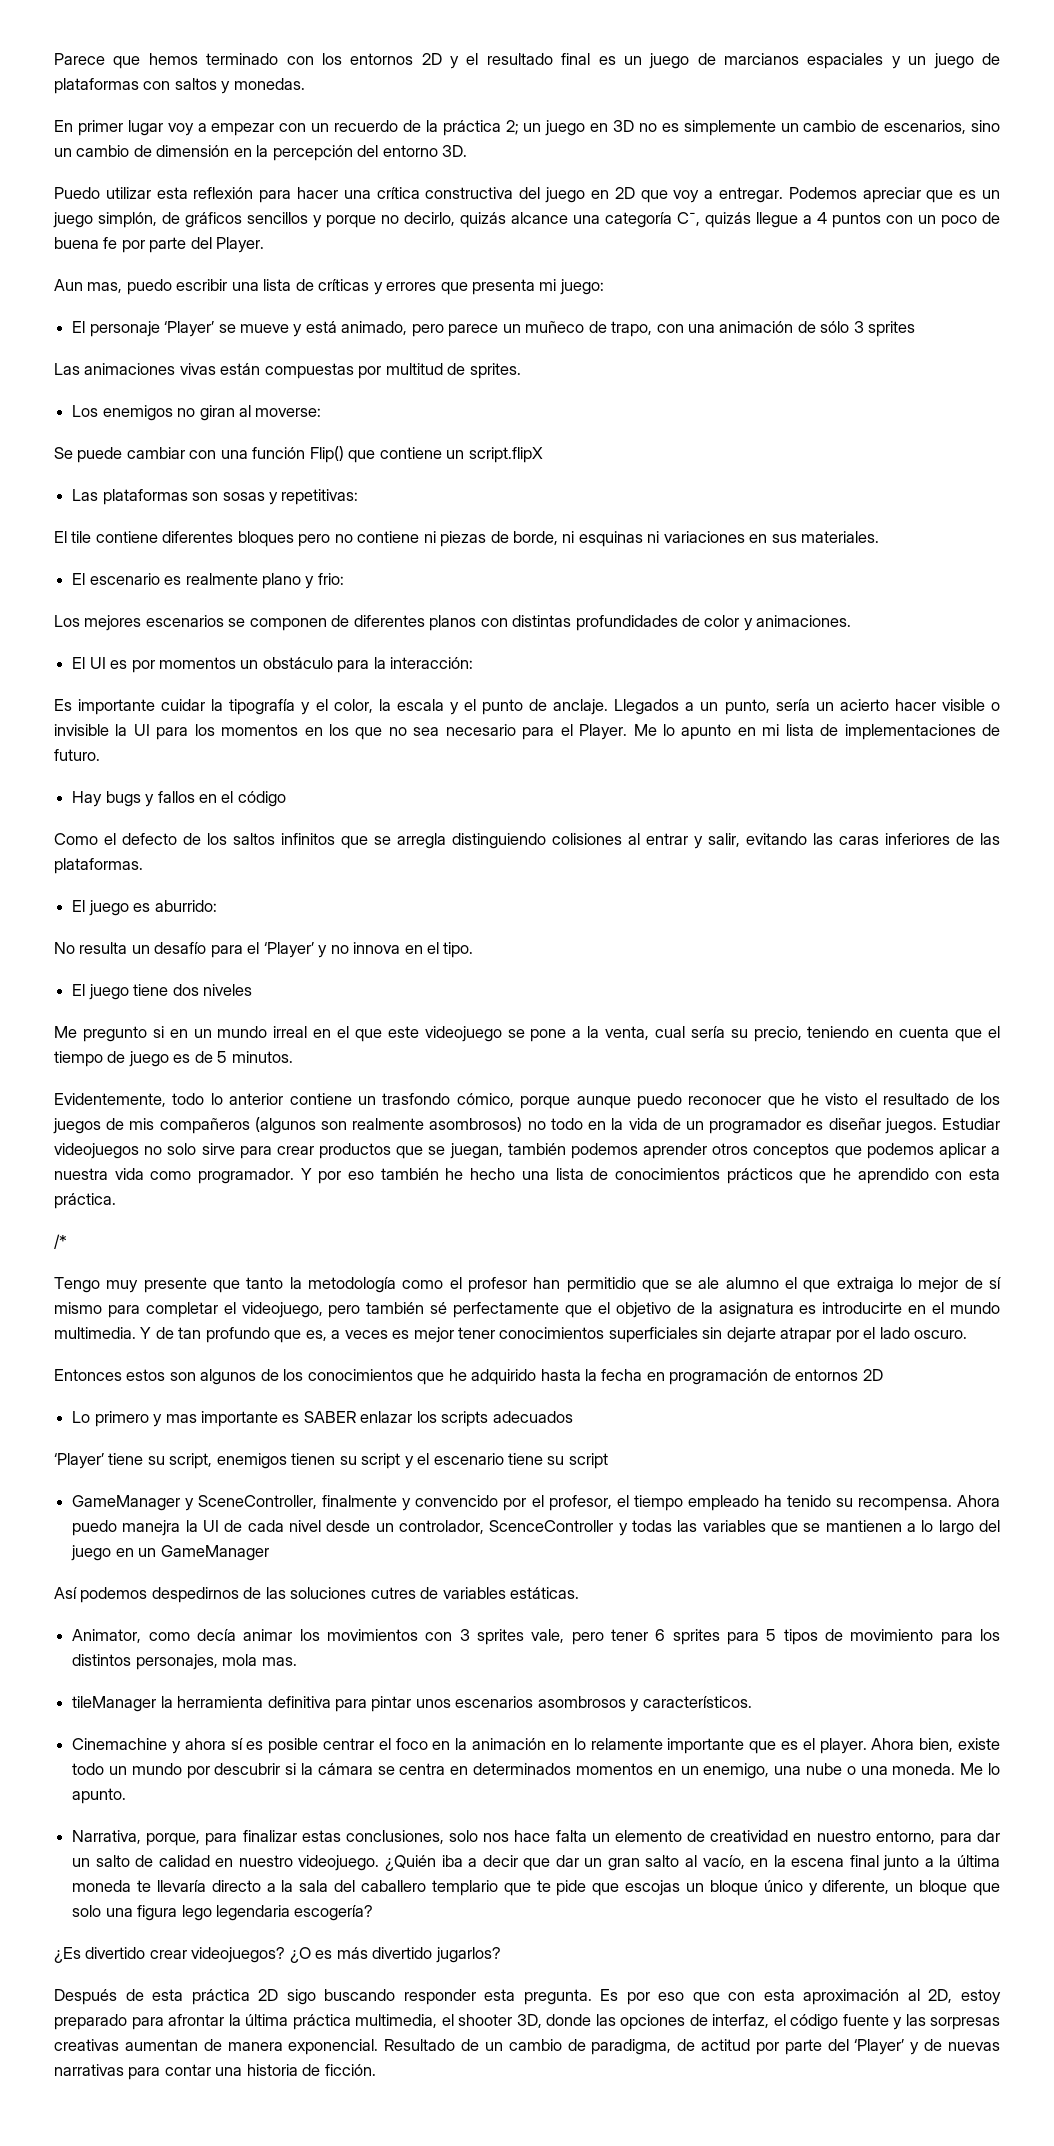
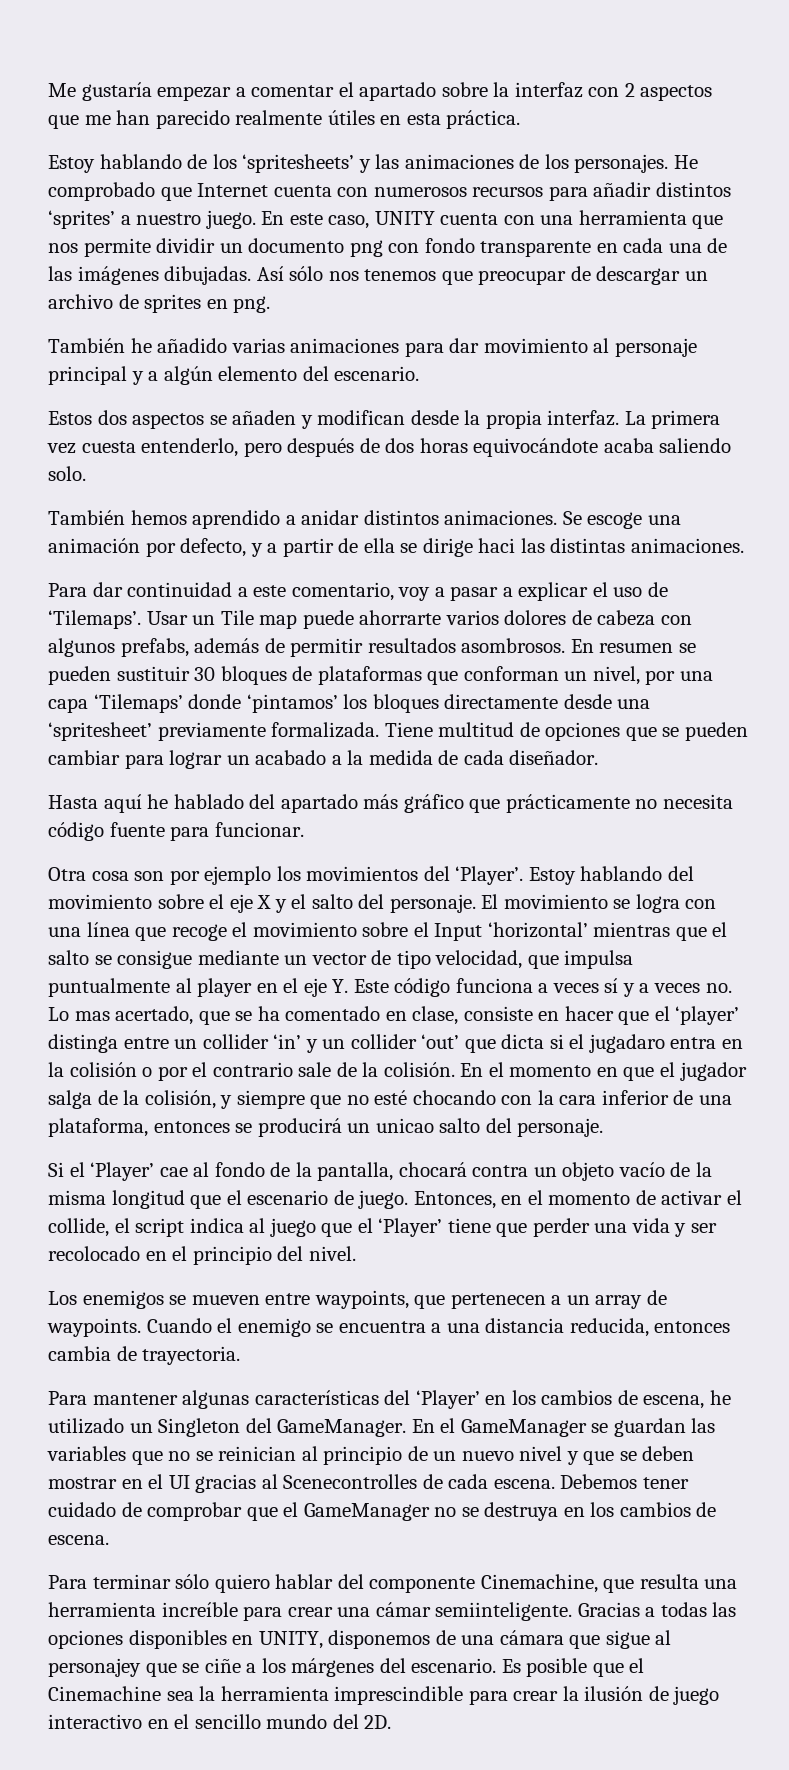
[54,53,1001,69] [54,78,305,94] [54,120,1000,136] [54,145,468,161] [54,187,1001,203] [53,212,1000,228] [54,237,265,253] [54,279,604,295] [72,321,916,337] [54,363,521,379] [72,405,322,421] [54,446,543,463] [72,489,359,505] [54,531,880,547] [72,573,344,589] [54,615,852,631] [72,657,474,673] [54,699,1001,715] [54,724,1000,740] [54,749,100,761] [72,791,286,807] [54,833,1000,849] [54,858,143,874] [72,900,217,916] [54,942,474,958] [72,984,252,1000] [54,1026,1000,1042] [54,1051,293,1067] [54,1093,1001,1109] [53,1117,1001,1134] [54,1143,1000,1159] [54,1168,1001,1184] [54,1193,116,1209] [54,1234,67,1249] [54,1277,1002,1293] [54,1302,1001,1318] [54,1327,968,1343] [54,1369,883,1385] [72,1411,573,1427] [54,1453,608,1469] [72,1495,1001,1511] [72,1520,1001,1536] [71,1545,269,1561] [54,1587,580,1603] [72,1629,1000,1645] [72,1654,297,1670] [72,1696,752,1712] [72,1738,1001,1754] [72,1763,1001,1779] [72,1788,127,1804] [72,1830,1000,1846] [72,1855,1000,1871] [72,1880,1001,1896] [72,1905,374,1921] [54,1947,501,1963] [54,1989,1001,2005] [54,2014,1000,2030] [54,2039,1001,2055] [54,2064,376,2080] Parece que hemos terminado con los entornos 2D y el resultado final es un juego de marcianos espaciales y un juego de plataformas con saltos y monedas. // En primer lugar voy a empezar con un recuerdo de la práctica 2; un juego en 3D no es simplemente un cambio de escenarios, sino un cambio de dimensión en la percepción del entorno 3D. // Puedo utilizar esta reflexión para hacer una crítica constructiva del juego en 2D que voy a entregar. Podemos apreciar que es un juego simplón, de gráficos sencillos y porque no decirlo, quizás alcance una categoría C¯, quizás llegue a 4 puntos con un poco de buena fe por parte del Player. // Aun mas, puedo escribir una lista de críticas y errores que presenta mi juego: // El personaje ‘Player’ se mueve y está animado, pero parece un muñeco de trapo, con una animación de sólo 3 sprites // Las animaciones vivas están compuestas por multitud de sprites. // Los enemigos no giran al moverse: // Se puede cambiar con una función Flip() que contiene un script.flipX // Las plataformas son sosas y repetitivas: // El tile contiene diferentes bloques pero no contiene ni piezas de borde, ni esquinas ni variaciones en sus materiales. // El escenario es realmente plano y frio: // Los mejores escenarios se componen de diferentes planos con distintas profundidades de color y animaciones. // El UI es por momentos un obstáculo para la interacción: // Es importante cuidar la tipografía y el color, la escala y el punto de anclaje. Llegados a un punto, sería un acierto hacer visible o invisible la UI para los momentos en los que no sea necesario para el Player. Me lo apunto en mi lista de implementaciones de futuro. // Hay bugs y fallos en el código // Como el defecto de los saltos infinitos que se arregla distinguiendo colisiones al entrar y salir, evitando las caras inferiores de las plataformas. // El juego es aburrido: // No resulta un desafío para el ‘Player’ y no innova en el tipo. // El juego tiene dos niveles // Me pregunto si en un mundo irreal en el que este videojuego se pone a la venta, cual sería su precio, teniendo en cuenta que el tiempo de juego es de 5 minutos. // Evidentemente, todo lo anterior contiene un trasfondo cómico, porque aunque puedo reconocer que he visto el resultado de los juegos de mis compañeros (algunos son realmente asombrosos) no todo en la vida de un programador es diseñar juegos. Estudiar videojuegos no solo sirve para crear productos que se juegan, también podemos aprender otros conceptos que podemos aplicar a nuestra vida como programador. Y por eso también he hecho una lista de conocimientos prácticos que he aprendido con esta práctica. // /* // Tengo muy presente que tanto la metodología como el profesor han permitidio que se ale alumno el que extraiga lo mejor de sí mismo para completar el videojuego, pero también sé perfectamente que el objetivo de la asignatura es introducirte en el mundo multimedia. Y de tan profundo que es, a veces es mejor tener conocimientos superficiales sin dejarte atrapar por el lado oscuro. // Entonces estos son algunos de los conocimientos que he adquirido hasta la fecha en programación de entornos 2D // Lo primero y mas importante es SABER enlazar los scripts adecuados // ‘Player’ tiene su script, enemigos tienen su script y el escenario tiene su script // GameManager y SceneController, finalmente y convencido por el profesor, el tiempo empleado ha tenido su recompensa. Ahora puedo manejra la UI de cada nivel desde un controlador, ScenceController y todas las variables que se mantienen a lo largo del juego en un GameManager // Así podemos despedirnos de las soluciones cutres de variables estáticas. // Animator, como decía animar los movimientos con 3 sprites vale, pero tener 6 sprites para 5 tipos de movimiento para los distintos personajes, mola mas. // tileManager la herramienta definitiva para pintar unos escenarios asombrosos y característicos. // Cinemachine y ahora sí es posible centrar el foco en la animación en lo relamente importante que es el player. Ahora bien, existe todo un mundo por descubrir si la cámara se centra en determinados momentos en un enemigo, una nube o una moneda. Me lo apunto. // Narrativa, porque, para finalizar estas conclusiones, solo nos hace falta un elemento de creatividad en nuestro entorno, para dar un salto de calidad en nuestro videojuego. ¿Quién iba a decir que dar un gran salto al vacío, en la escena final junto a la última moneda te llevaría directo a la sala del caballero templario que te pide que escojas un bloque único y diferente, un bloque que solo una figura lego legendaria escogería? // ¿Es divertido crear videojuegos? ¿O es más divertido jugarlos? // Después de esta práctica 2D sigo buscando responder esta pregunta. Es por eso que con esta aproximación al 2D, estoy preparado para afrontar la última práctica multimedia, el shooter 3D, donde las opciones de interfaz, el código fuente y las sorpresas creativas aumentan de manera exponencial. Resultado de un cambio de paradigma, de actitud por parte del ‘Player’ y de nuevas narrativas para contar una historia de ficción. -> [48,82,713,101] [48,110,521,129] [48,154,698,173] [48,182,731,201] [48,210,724,229] [48,238,728,257] [48,266,708,285] [48,294,271,313] [48,338,697,357] [48,366,420,385] [48,410,721,429] [47,438,732,457] [48,466,86,481] [48,510,681,529] [48,538,744,557] [48,582,668,601] [48,610,692,629] [48,638,696,657] [48,666,713,685] [48,694,651,713] [48,722,748,741] [48,750,599,769] [48,794,733,813] [48,822,304,841] [48,866,694,885] [48,894,717,913] [48,922,728,941] [48,950,634,969] [48,978,732,997] [48,1006,740,1025] [48,1034,744,1053] [48,1062,747,1081] [48,1090,733,1109] [48,1118,604,1137] [48,1162,713,1181] [48,1190,742,1209] [48,1218,718,1237] [48,1246,356,1265] [48,1290,667,1309] [47,1318,731,1337] [48,1346,241,1365] [48,1390,731,1409] [48,1418,716,1437] [47,1446,695,1465] [48,1474,689,1493] [48,1502,717,1521] [48,1535,109,1545] [48,1574,738,1593] [48,1602,737,1621] [48,1630,672,1649] [48,1658,645,1677] [48,1686,720,1705] [48,1714,392,1729] Me gustaría empezar a comentar el apartado sobre la interfaz con 2 aspectos que me han parecido realmente útiles en esta práctica. // Estoy hablando de los ‘spritesheets’ y las animaciones de los personajes. He comprobado que Internet cuenta con numerosos recursos para añadir distintos ‘sprites’ a nuestro juego. En este caso, UNITY cuenta con una herramienta que nos permite dividir un documento png con fondo transparente en cada una de las imágenes dibujadas. Así sólo nos tenemos que preocupar de descargar un archivo de sprites en png. // También he añadido varias animaciones para dar movimiento al personaje principal y a algún elemento del escenario. // Estos dos aspectos se añaden y modifican desde la propia interfaz. La primera vez cuesta entenderlo, pero después de dos horas equivocándote acaba saliendo solo. // También hemos aprendido a anidar distintos animaciones. Se escoge una animación por defecto, y a partir de ella se dirige haci las distintas animaciones. // Para dar continuidad a este comentario, voy a pasar a explicar el uso de ‘Tilemaps’. Usar un Tile map puede ahorrarte varios dolores de cabeza con algunos prefabs, además de permitir resultados asombrosos. En resumen se pueden sustituir 30 bloques de plataformas que conforman un nivel, por una capa ‘Tilemaps’ donde ‘pintamos’ los bloques directamente desde una ‘spritesheet’ previamente formalizada. Tiene multitud de opciones que se pueden cambiar para lograr un acabado a la medida de cada diseñador. // Hasta aquí he hablado del apartado más gráfico que prácticamente no necesita código fuente para funcionar. // Otra cosa son por ejemplo los movimientos del ‘Player’. Estoy hablando del movimiento sobre el eje X y el salto del personaje. El movimiento se logra con una línea que recoge el movimiento sobre el Input ‘horizontal’ mientras que el salto se consigue mediante un vector de tipo velocidad, que impulsa puntualmente al player en el eje Y. Este código funciona a veces sí y a veces no. Lo mas acertado, que se ha comentado en clase, consiste en hacer que el ‘player’ distinga entre un collider ‘in’ y un collider ‘out’ que dicta si el jugadaro entra en la colisión o por el contrario sale de la colisión. En el momento en que el jugador salga de la colisión, y siempre que no esté chocando con la cara inferior de una plataforma, entonces se producirá un unicao salto del personaje. // Si el ‘Player’ cae al fondo de la pantalla, chocará contra un objeto vacío de la misma longitud que el escenario de juego. Entonces, en el momento de activar el collide, el script indica al juego que el ‘Player’ tiene que perder una vida y ser recolocado en el principio del nivel. // Los enemigos se mueven entre waypoints, que pertenecen a un array de waypoints. Cuando el enemigo se encuentra a una distancia reducida, entonces cambia de trayectoria. // Para mantener algunas características del ‘Player’ en los cambios de escena, he utilizado un Singleton del GameManager. En el GameManager se guardan las variables que no se reinician al principio de un nuevo nivel y que se deben mostrar en el UI gracias al Scenecontrolles de cada escena. Debemos tener cuidado de comprobar que el GameManager no se destruya en los cambios de escena. // Para terminar sólo quiero hablar del componente Cinemachine, que resulta una herramienta increíble para crear una cámar semiinteligente. Gracias a todas las opciones disponibles en UNITY, disponemos de una cámara que sigue al personajey que se ciñe a los márgenes del escenario. Es posible que el Cinemachine sea la herramienta imprescindible para crear la ilusión de juego interactivo en el sencillo mundo del 2D.

